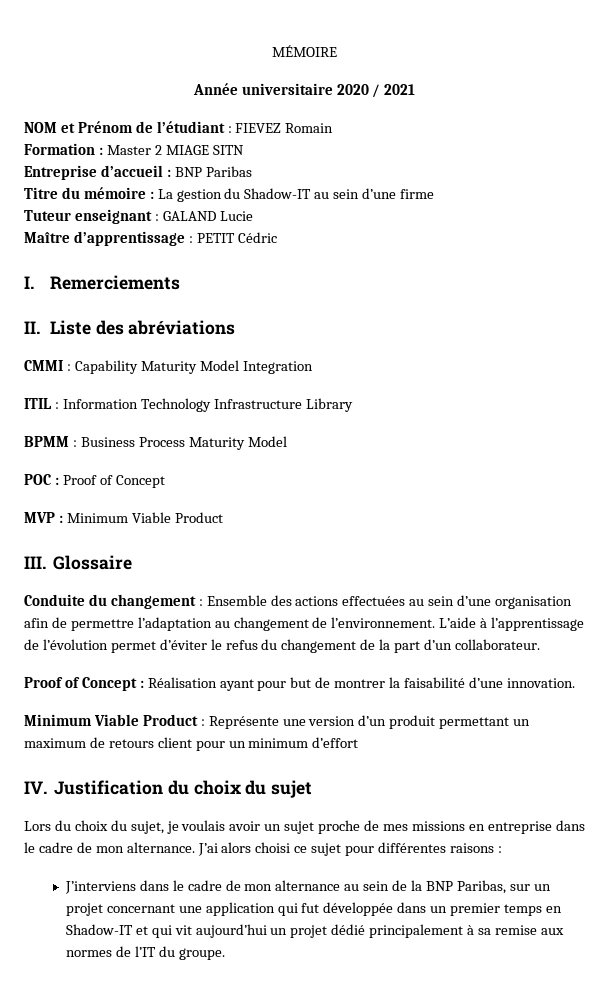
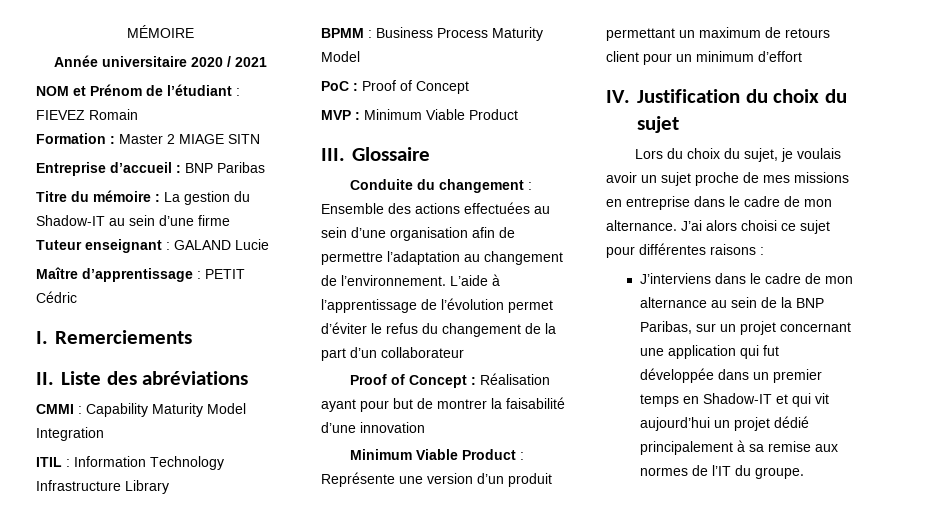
[24,474,51,485] POC -> [321,81,349,91] PoC
[454,639,540,650] collaborateur. -> [381,347,464,358] collaborateur
[506,678,575,688] innovation. -> [360,422,425,433] innovation

